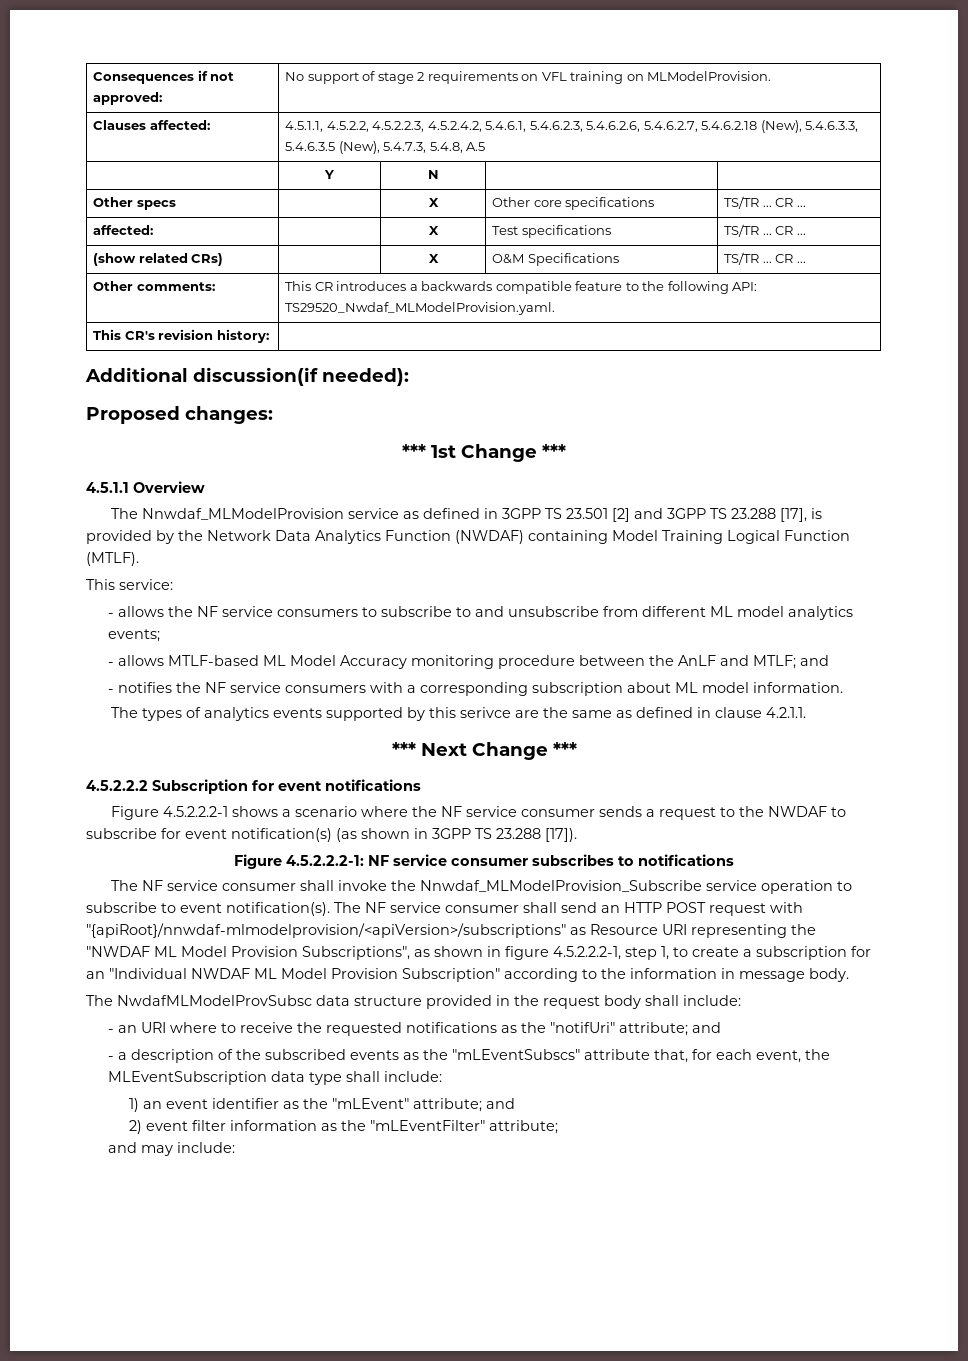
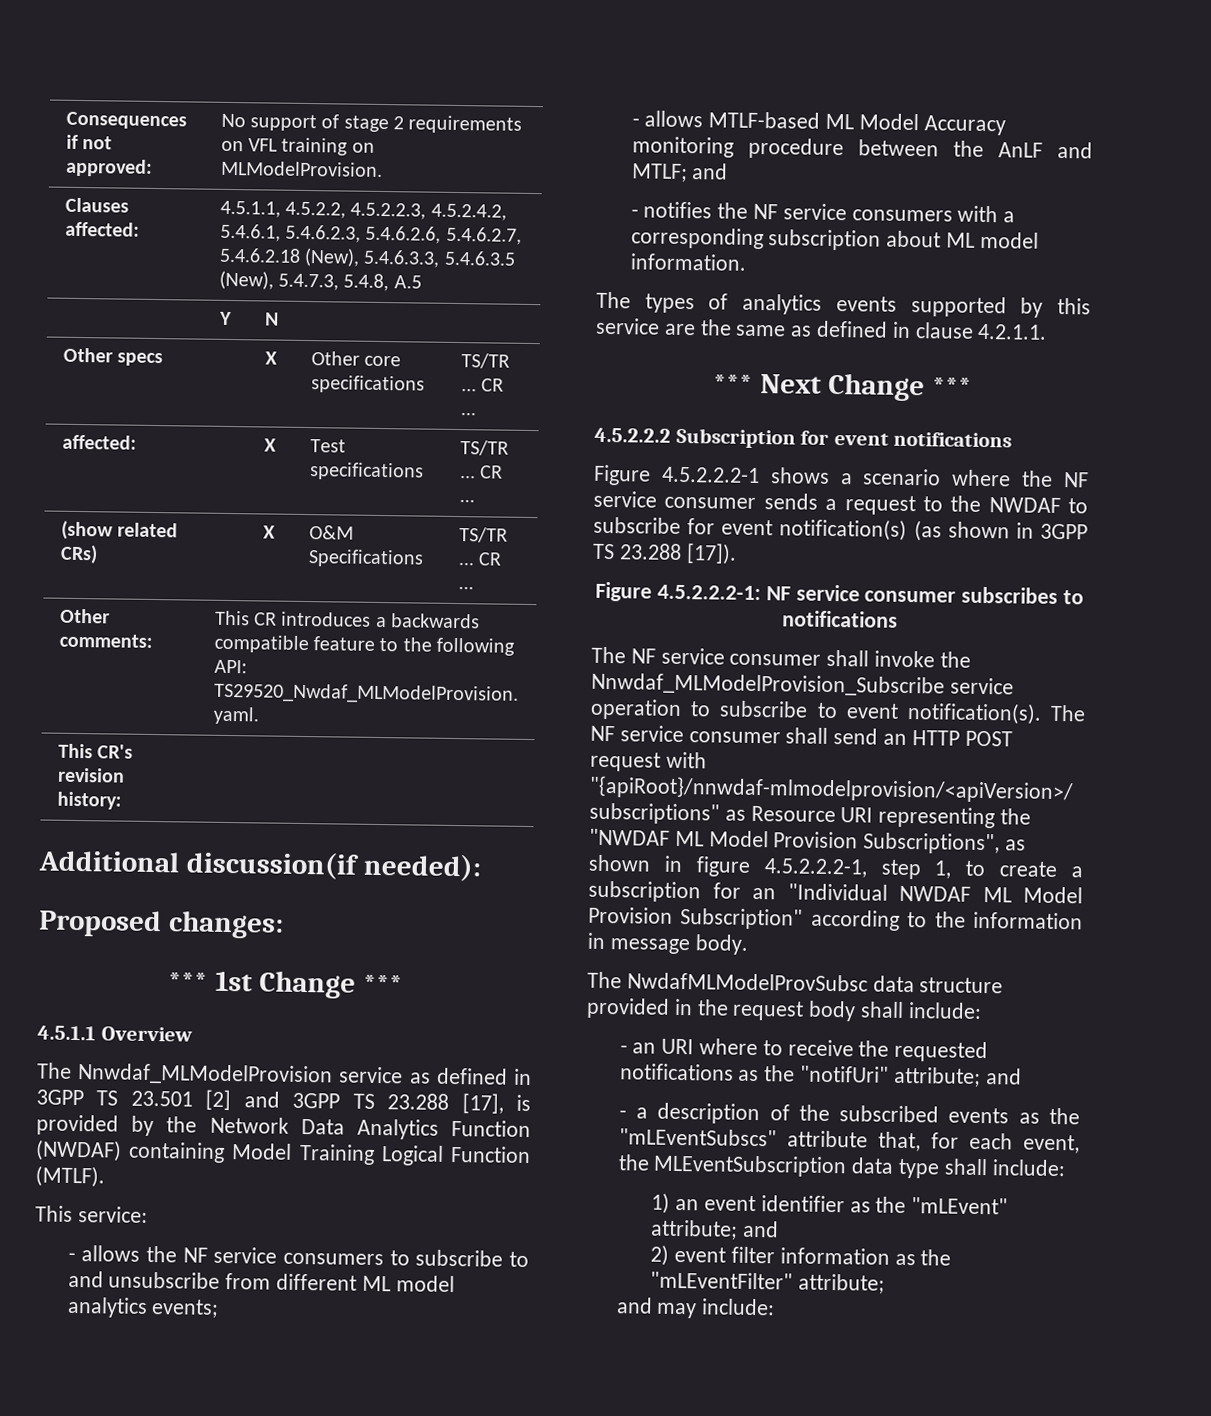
[459,707,511,718] serivce -> [595,317,660,335] service

